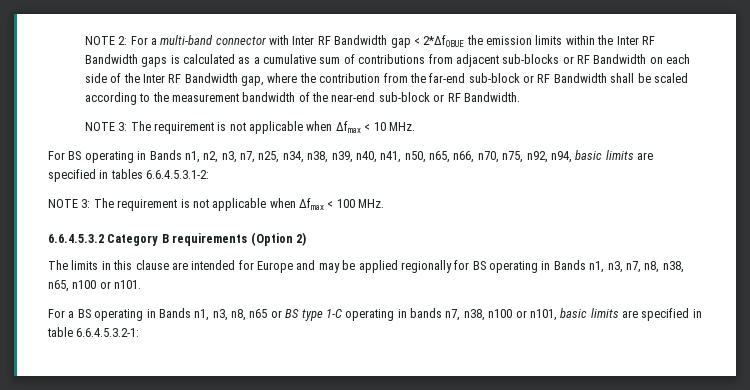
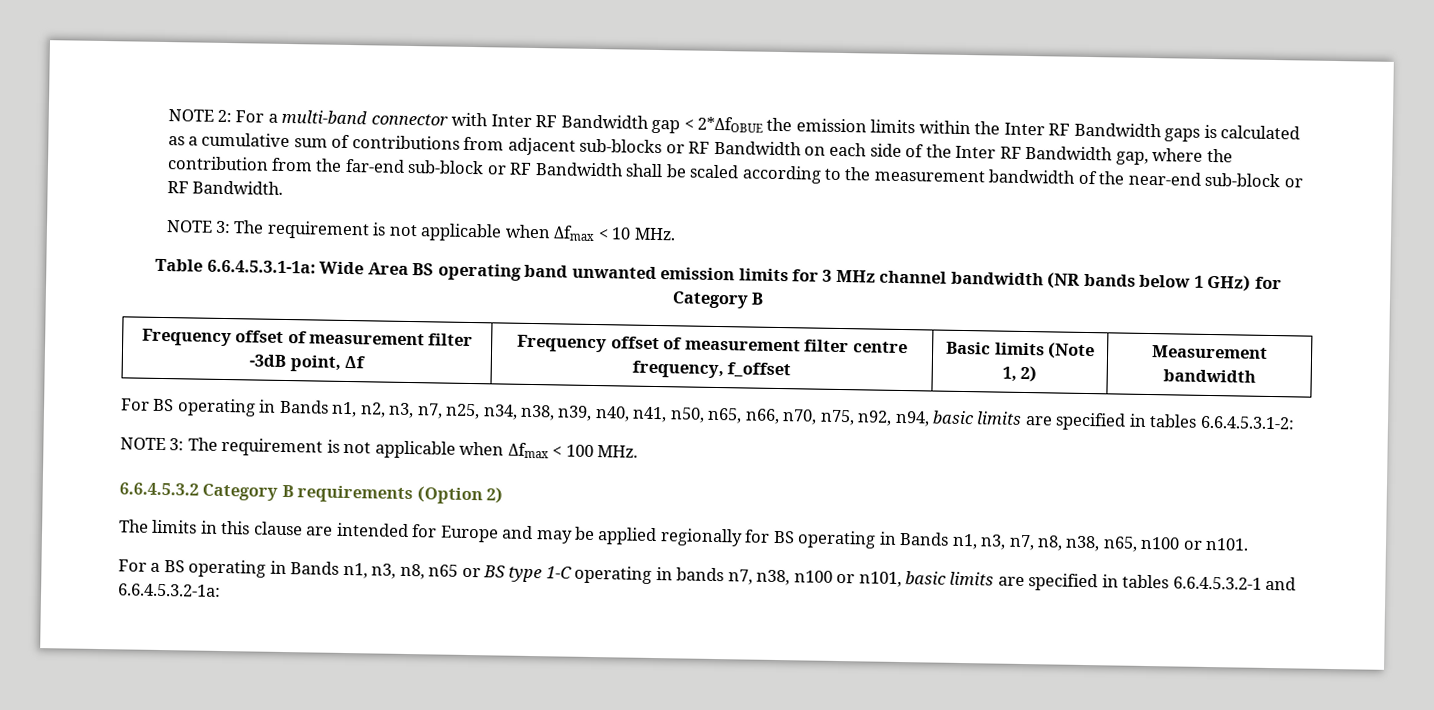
(415, 126) none -> [155,258,1282,292] [671,291,765,309] [141,328,474,347] [249,354,365,372] [517,334,908,354] [631,360,792,379] [946,341,1095,360] [1001,365,1038,383] [1152,345,1268,359] [1162,369,1256,383] // Table 6.6.4.5.3.1-1a: Wide Area BS operating band unwanted emission limits for 3 MHz channel bandwidth (NR bands below 1 GHz) for Category B // Frequency offset of measurement filter -3dB point, Δf | Frequency offset of measurement filter centre frequency, f_offset | Basic limits (Note 1, 2) | Measurement bandwidth
[47,327,140,337] table 6.6.4.5.3.2-1: -> [1122,574,1297,591] [118,583,221,597] tables 6.6.4.5.3.2-1 and 6.6.4.5.3.2-1a:

